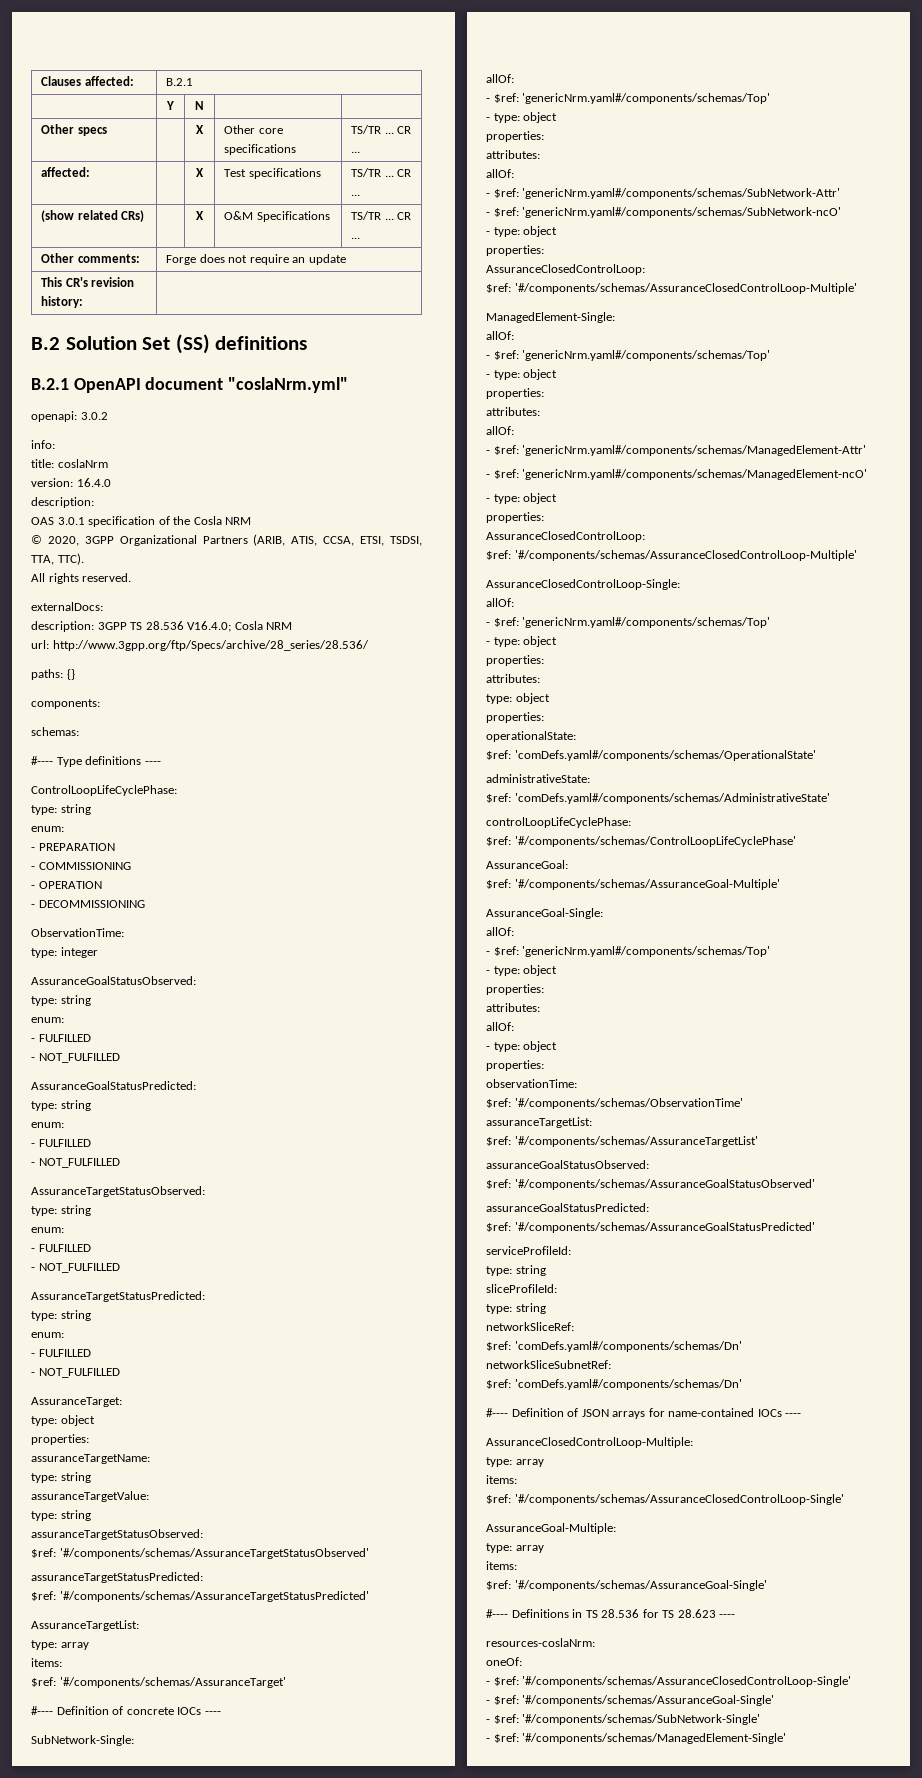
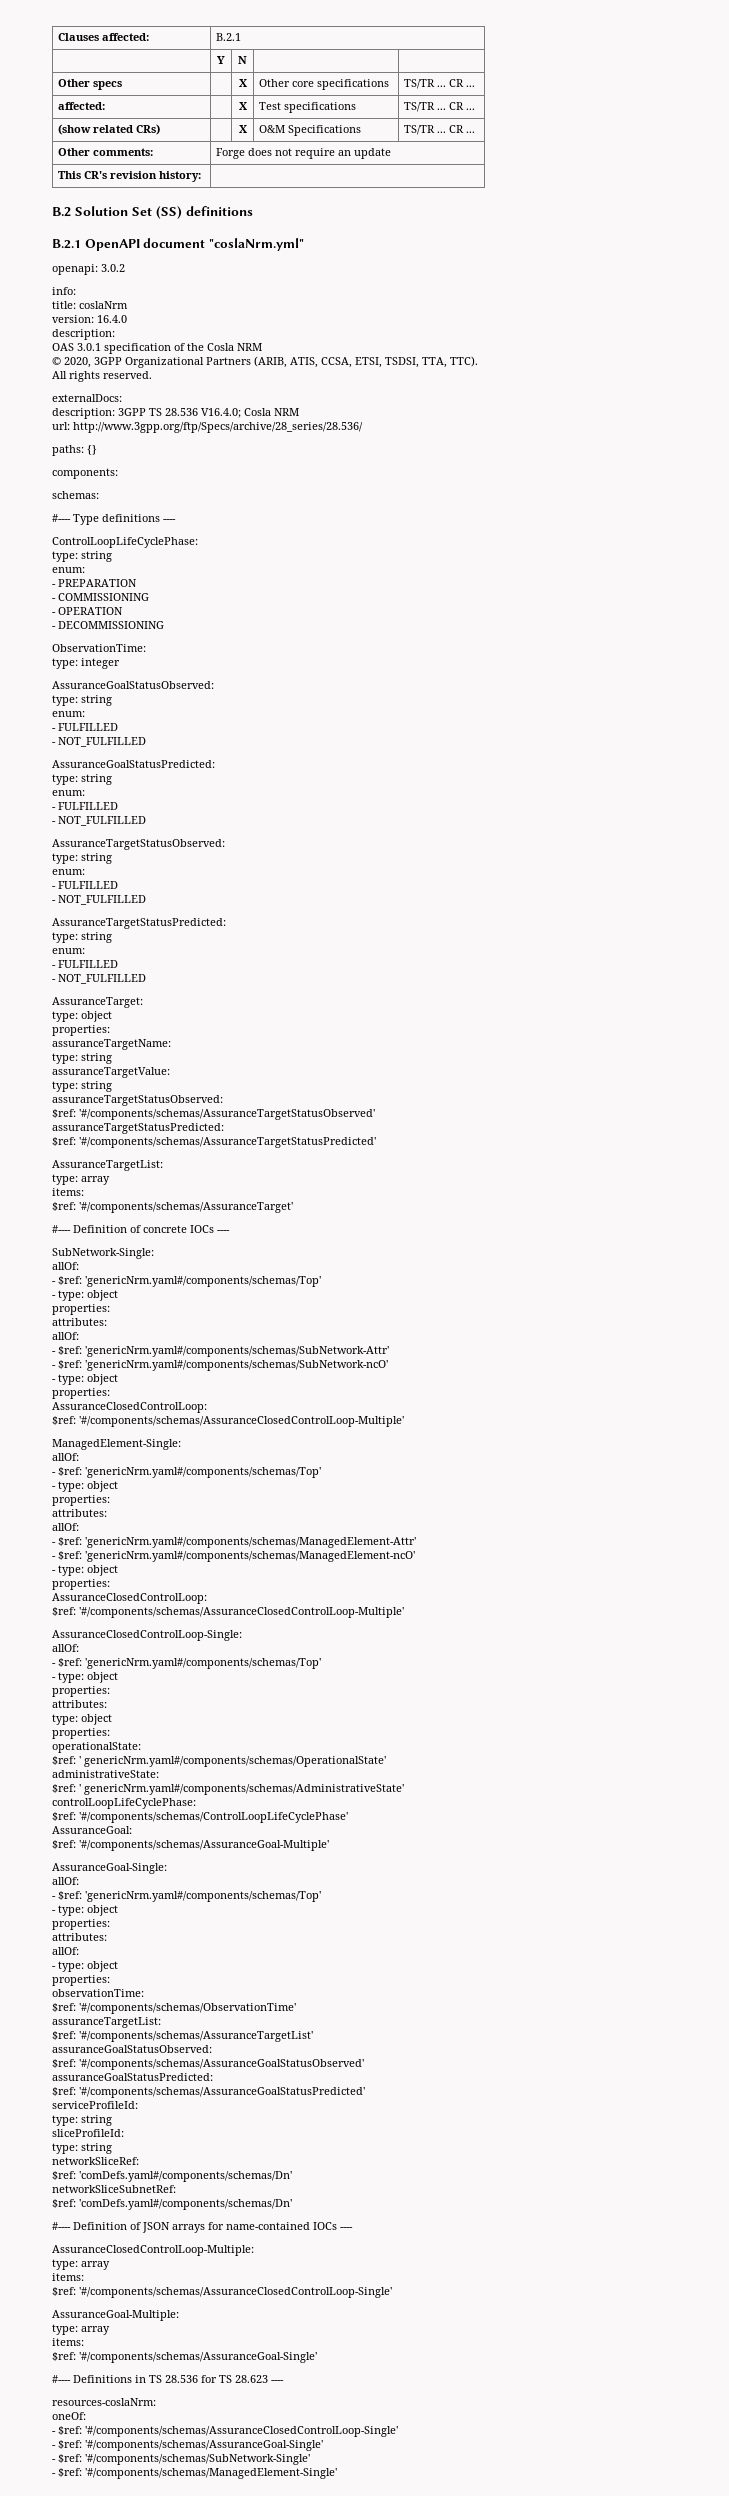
[514,750,816,761] 'comDefs.yaml#/components/schemas/OperationalState' -> [79,1756,386,1767] ' genericNrm.yaml#/components/schemas/OperationalState'
[514,793,830,804] 'comDefs.yaml#/components/schemas/AdministrativeState' -> [79,1784,404,1795] ' genericNrm.yaml#/components/schemas/AdministrativeState'

